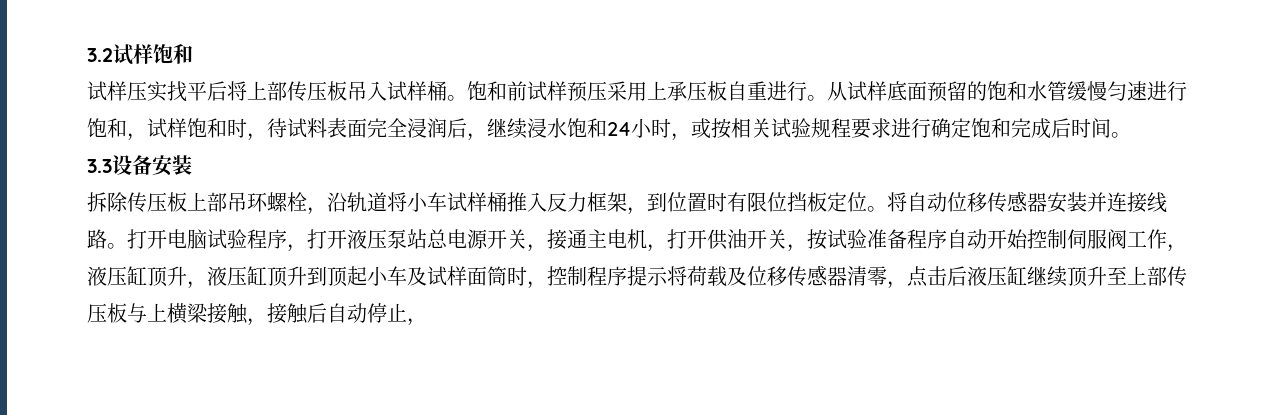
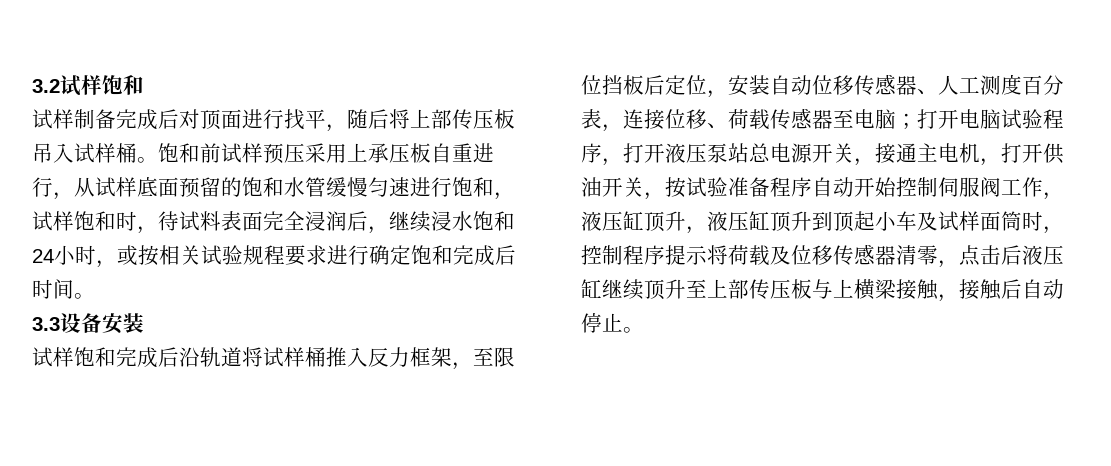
[127,81,207,102] 压实找平 -> [74,109,368,132] 制备完成后对顶面进行找平，随
[807,95,827,101] 。 -> [53,192,74,200] ，
[87,192,327,215] 拆除传压板上部吊环螺栓， -> [32,347,179,368] 试样饱和完成后
[407,192,447,212] 小车 -> (263, 357) none
[647,191,1167,213] [87,229,127,249] 到位置时有限位挡板定位。将自动位移传感器安装并连接线路。 -> [473,347,515,367] [581,74,1064,98] [581,108,917,132] 至限位挡板后定位，安装自动位移传感器、人工测度百分表，连接位移、荷载传感器至电脑；
[407,318,427,326] ， -> [623,327,644,333] 。

